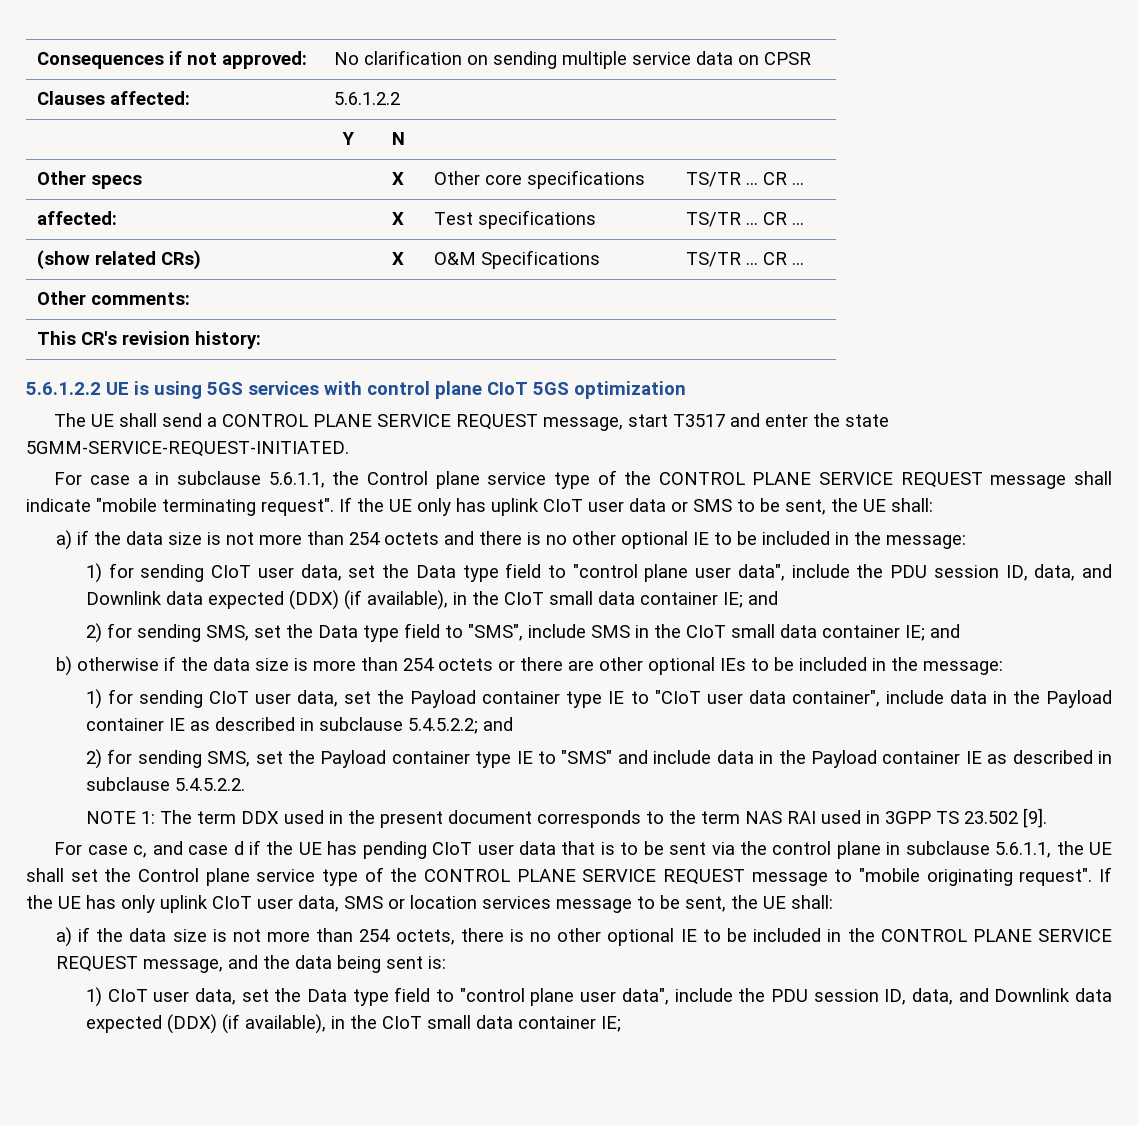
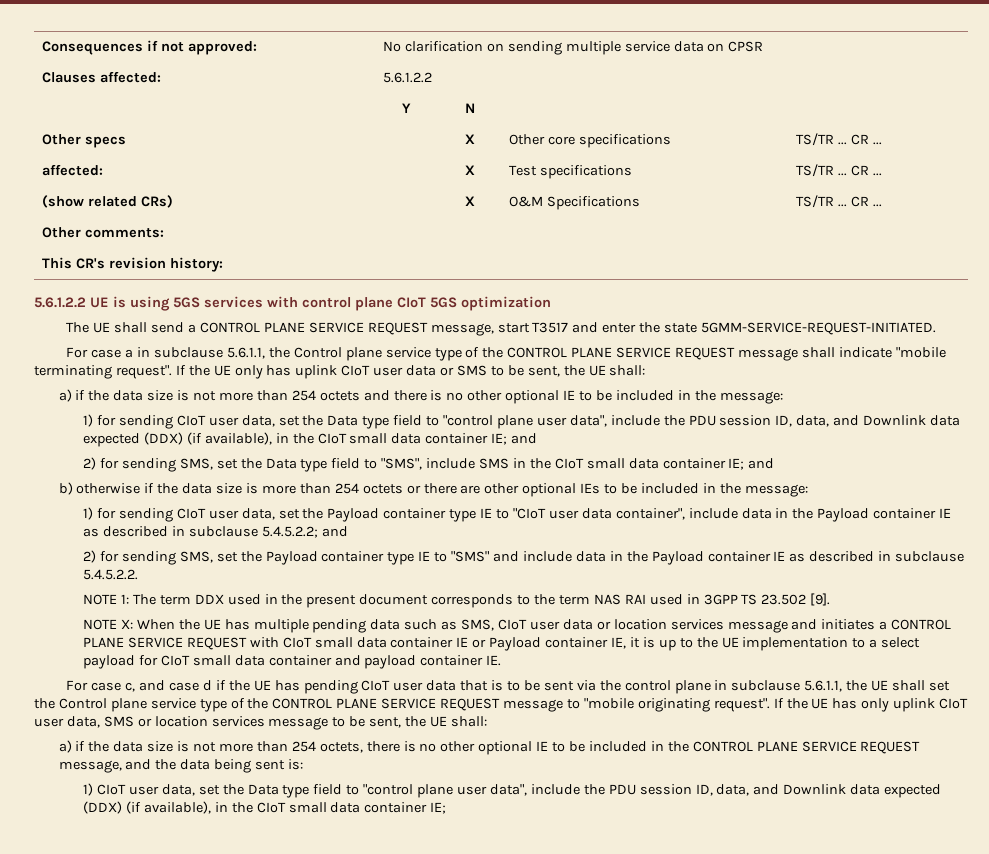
(1047, 818) none -> [83,619,952,633] [83,637,921,651] [83,655,502,669] // NOTE X: When the UE has multiple pending data such as SMS, CIoT user data or location services message and initiates a CONTROL PLANE SERVICE REQUEST with CIoT small data container IE or Payload container IE, it is up to the UE implementation to a select payload for CIoT small data container and payload container IE.

